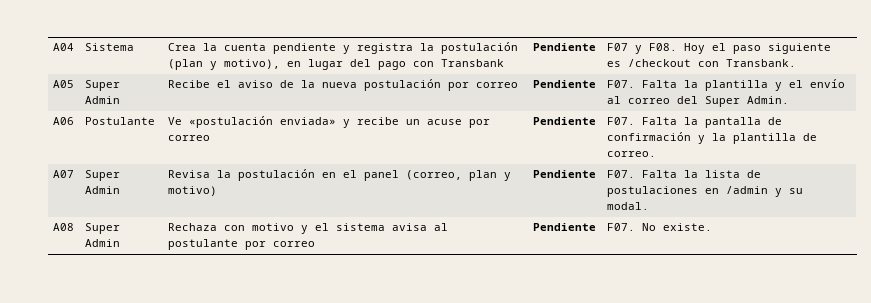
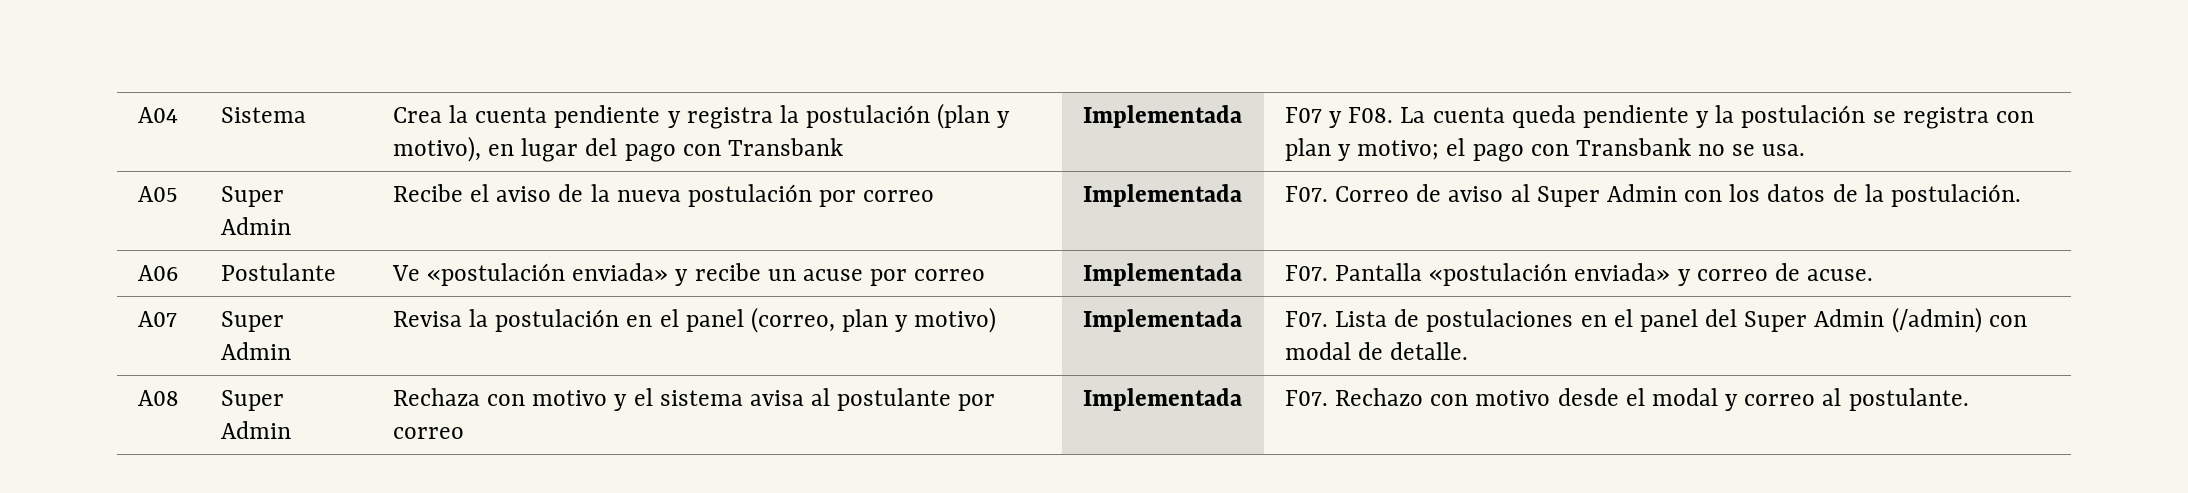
[533,43,597,51] Pendiente -> [1082,105,1242,128] Implementada
[684,43,832,54] [607,59,797,67] Hoy el paso siguiente es /checkout con Transbank. -> [1400,105,2034,129] [1284,138,1806,162] La cuenta queda pendiente y la postulación se registra con plan y motivo; el pago con Transbank no se usa.
[533,80,597,88] [607,79,846,91] [607,96,790,107] Pendiente | F07. Falta la plantilla y el envío al correo del Super Admin. -> [1082,184,1242,207] [1284,184,2021,207] Implementada | F07. Correo de aviso al Super Admin con los datos de la postulación.
[533,117,597,125] [607,117,783,128] [607,132,818,144] [607,151,657,157] Pendiente | F07. Falta la pantalla de confirmación y la plantilla de correo. -> [1082,263,1242,286] [1284,263,1874,286] Implementada | F07. Pantalla «postulación enviada» y correo de acuse.
[533,170,597,178] [607,170,762,178] [607,186,804,197] [607,202,650,210] Pendiente | F07. Falta la lista de postulaciones en /admin y su modal. -> [1082,309,1242,332] [1284,307,2027,333] [1284,342,1469,360] Implementada | F07. Lista de postulaciones en el panel del Super Admin (/admin) con modal de detalle.
[533,223,597,231] [607,223,713,231] Pendiente | F07. No existe. -> [1082,388,1242,411] [1284,388,1969,411] Implementada | F07. Rechazo con motivo desde el modal y correo al postulante.

